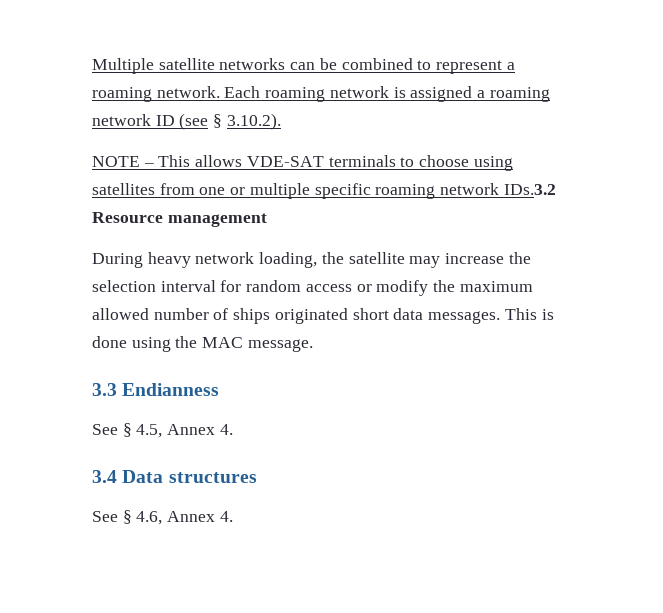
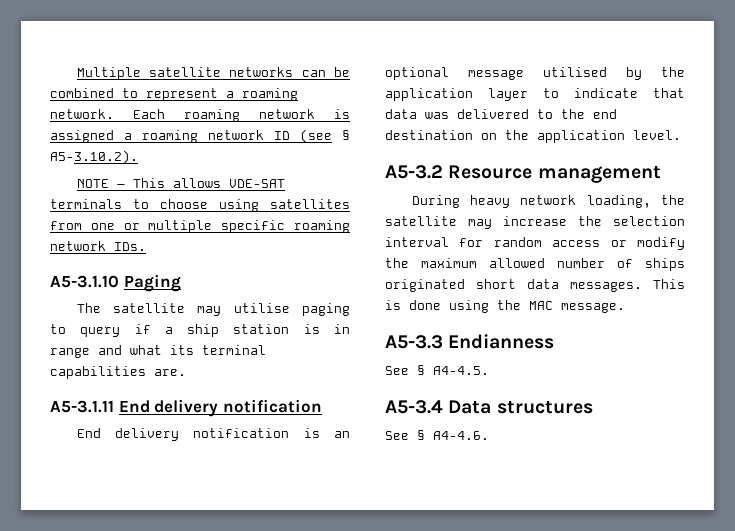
[226,113,281,130] 3.10.2). -> [50,150,138,164] A5-3.10.2).
[503,184,556,195] IDs.3.2 -> [114,242,146,251] [50,274,181,292] [76,303,350,316] [50,324,350,337] [50,345,266,358] [50,366,186,379] [50,399,322,417] [76,428,350,441] [385,67,685,80] [385,88,685,101] [385,109,617,119] [385,130,681,143] [385,165,443,179] IDs. // A5-3.1.10 Paging // The satellite may utilise paging to query if a ship station is in range and what its terminal capabilities are. // A5-3.1.11 End delivery notification // End delivery notification is an optional message utilised by the application layer to indicate that data was delivered to the end destination on the application level. // A5-3.2
[92,383,117,396] 3.3 -> [385,335,443,349] A5-3.3
[136,424,233,438] [92,470,117,483] 4.5, Annex 4. // 3.4 -> [433,366,489,375] [385,400,443,414] A4-4.5. // A5-3.4
[136,511,233,525] 4.6, Annex 4. -> [433,431,489,440] A4-4.6.

